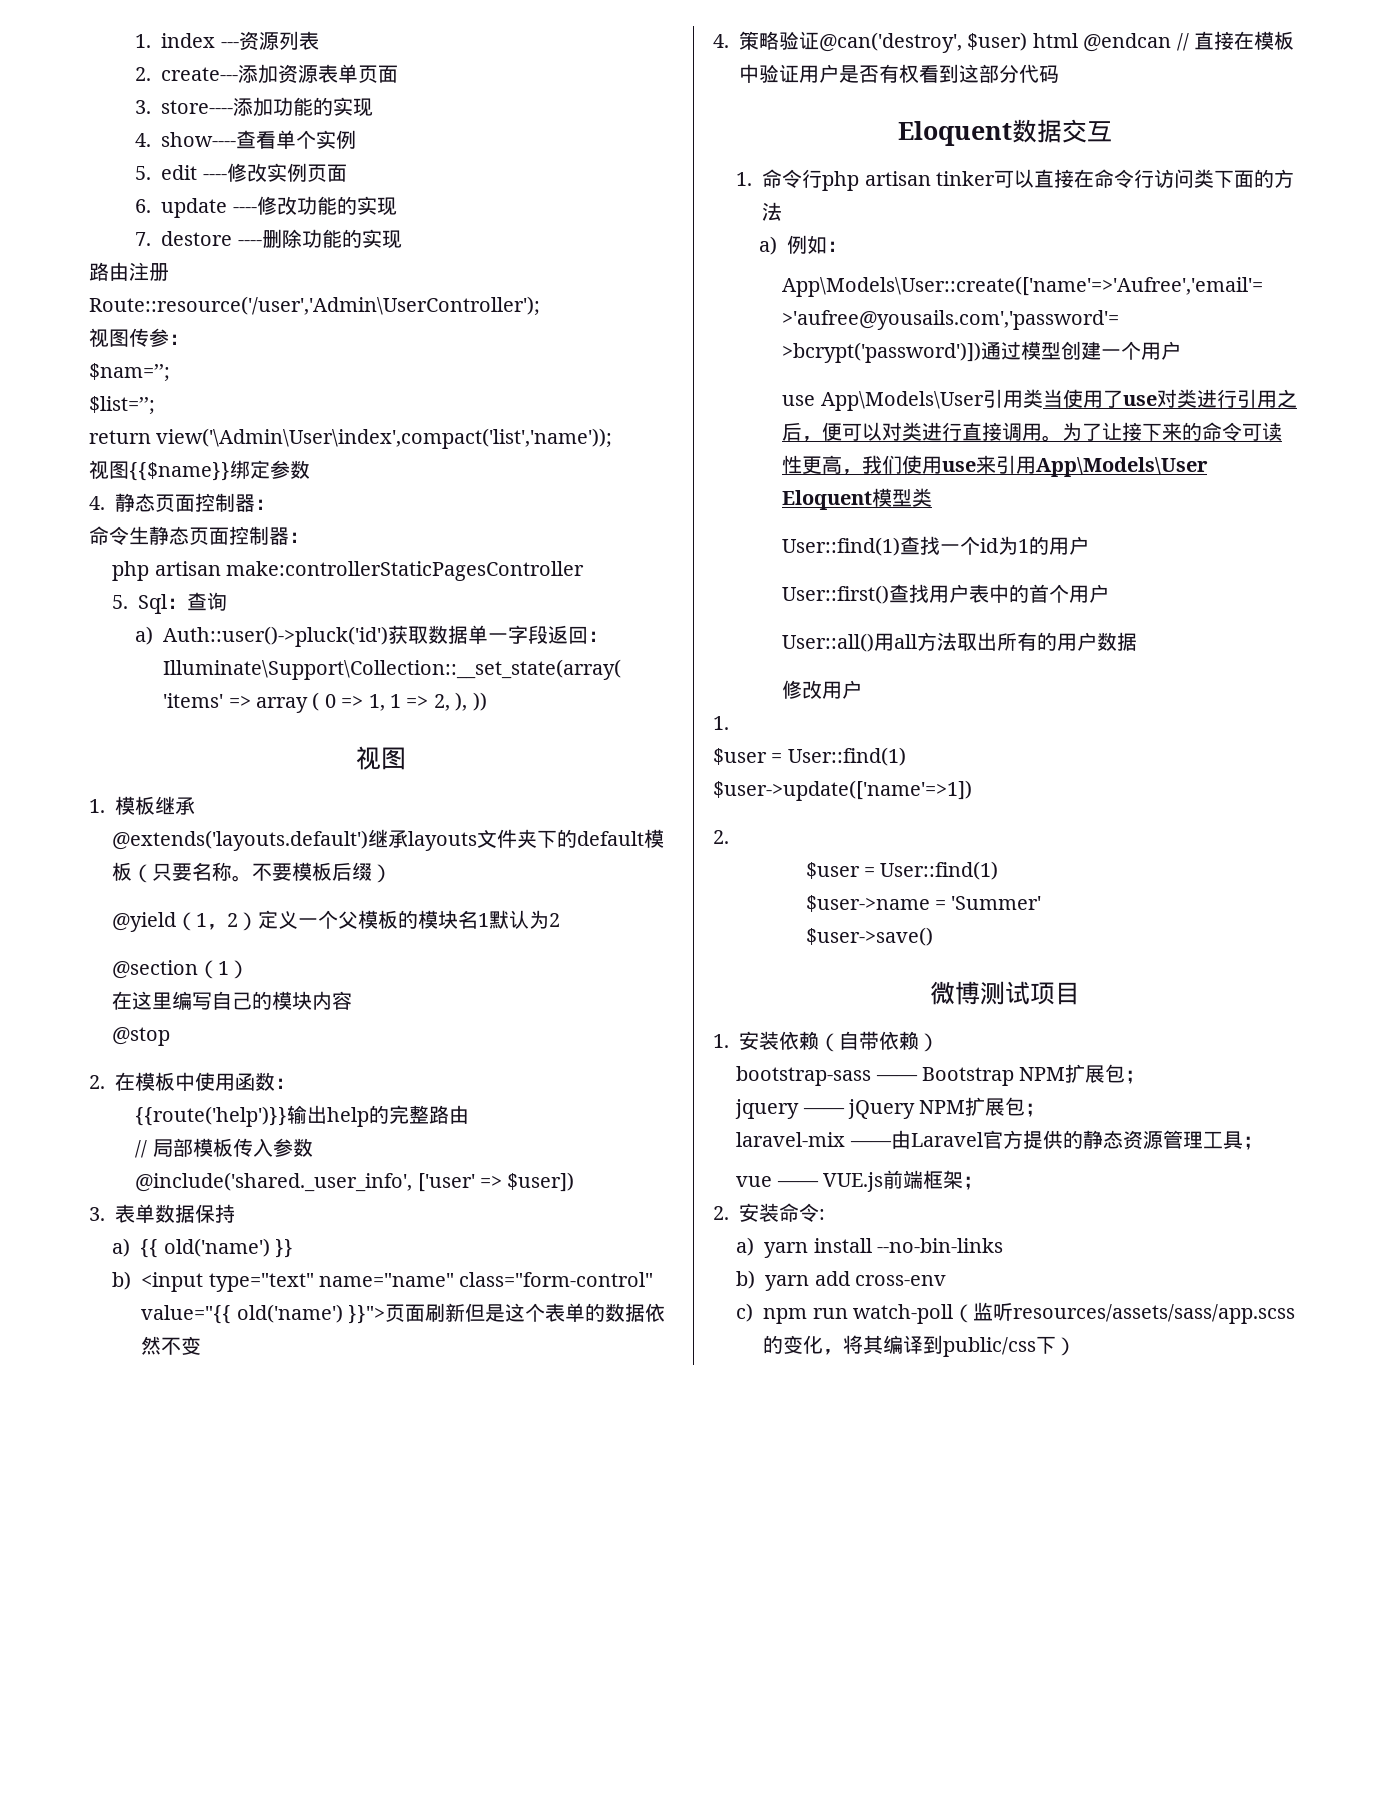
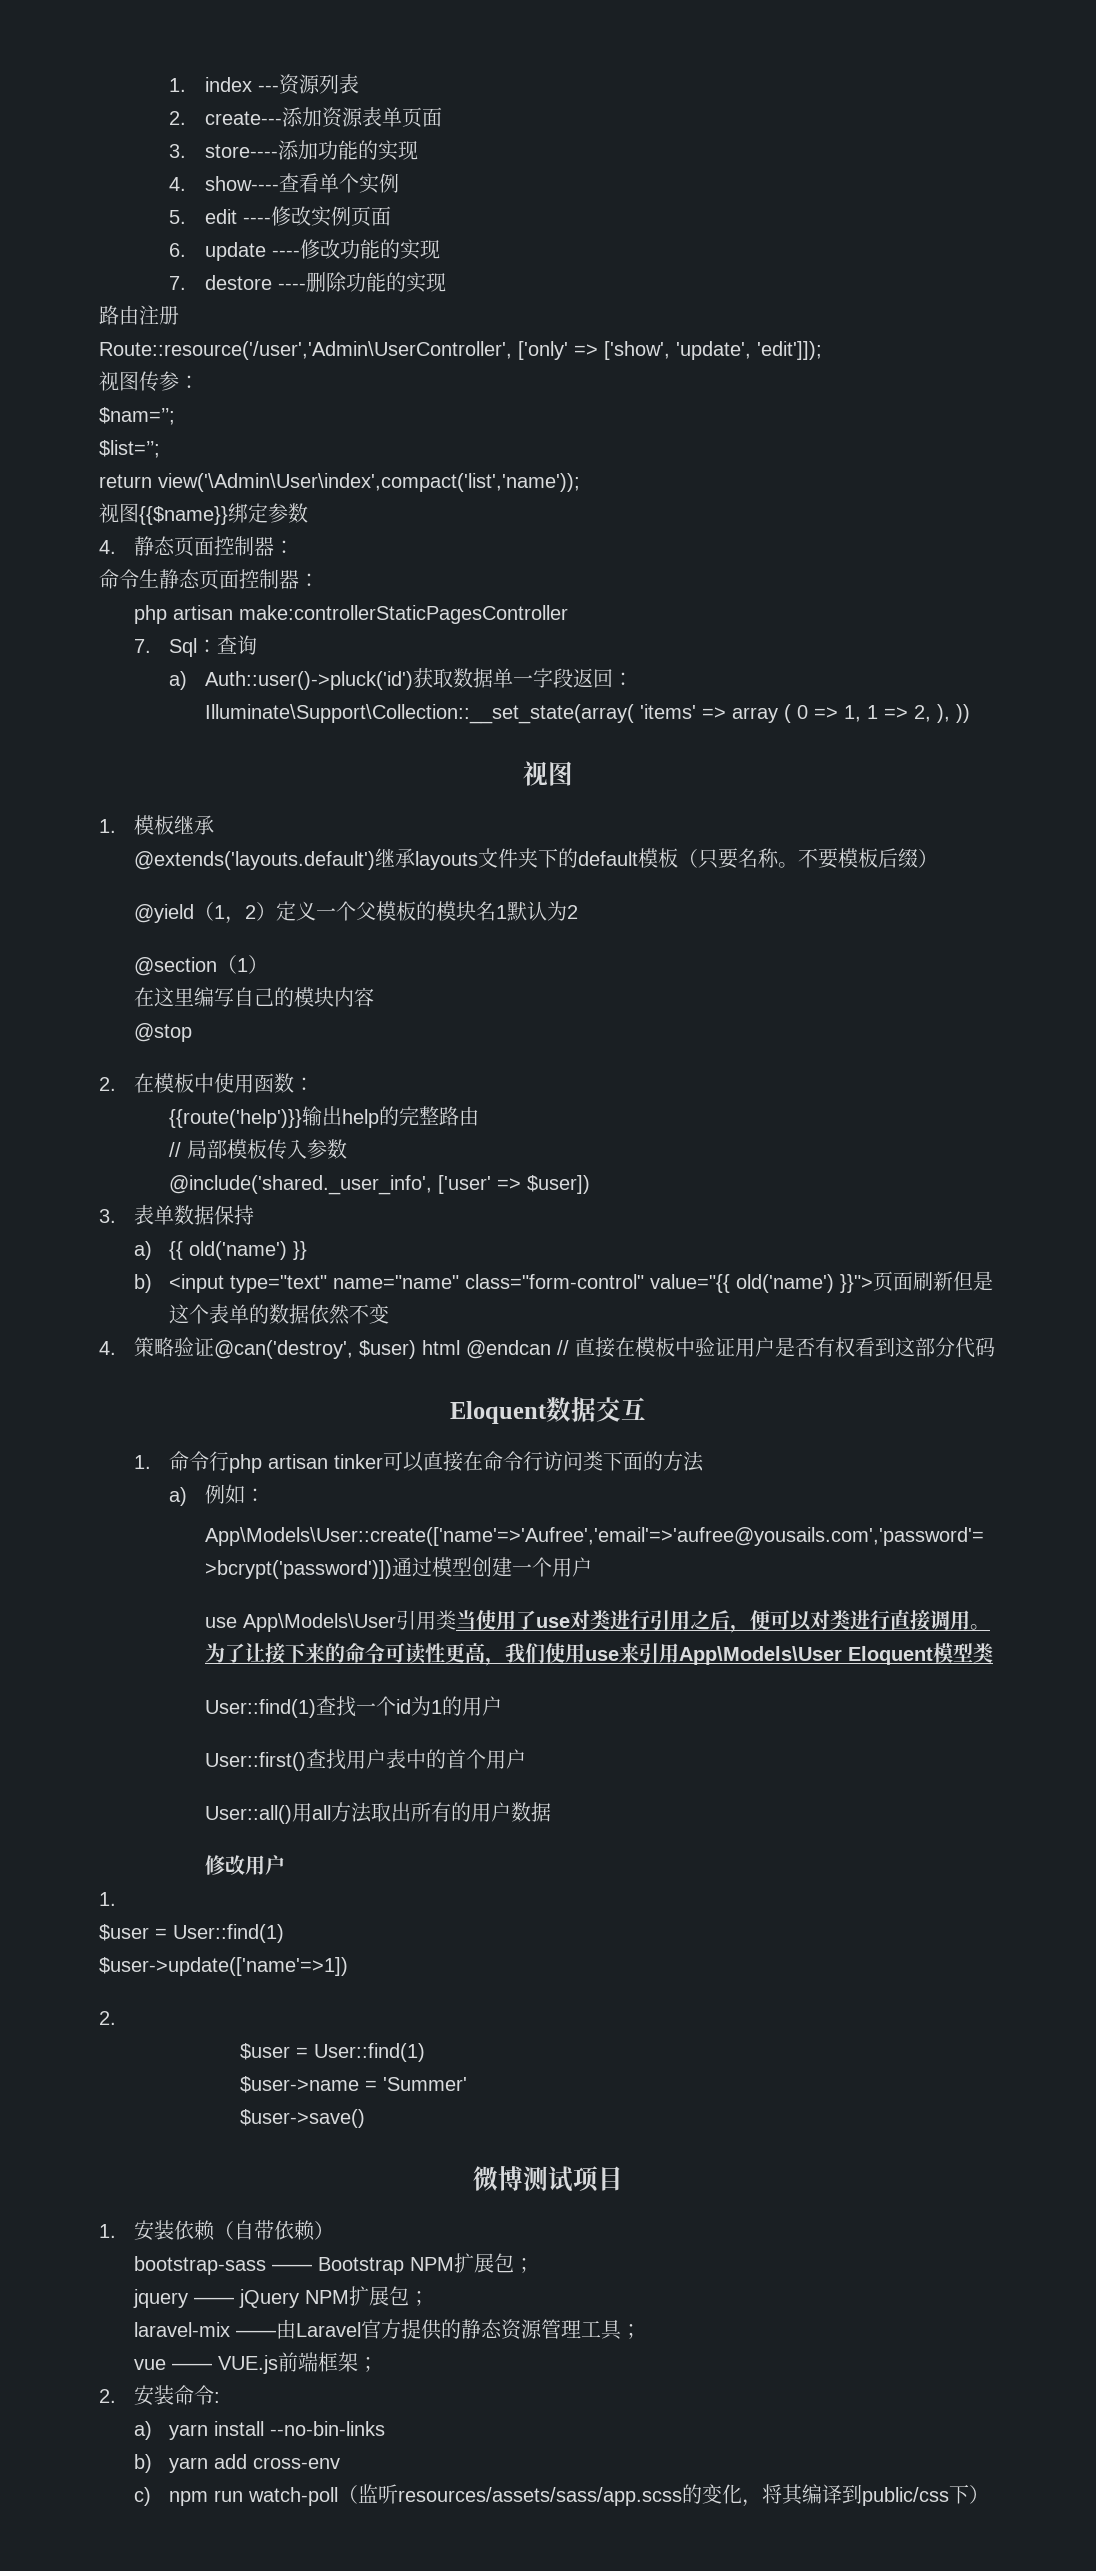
[89,296,540,316] Route::resource('/user','Admin\UserController'); -> [99,341,822,360] Route::resource('/user','Admin\UserController', ['only' => ['show', 'update', 'edit']]);
[112,595,129,609] 5. -> [134,639,152,653] 7.

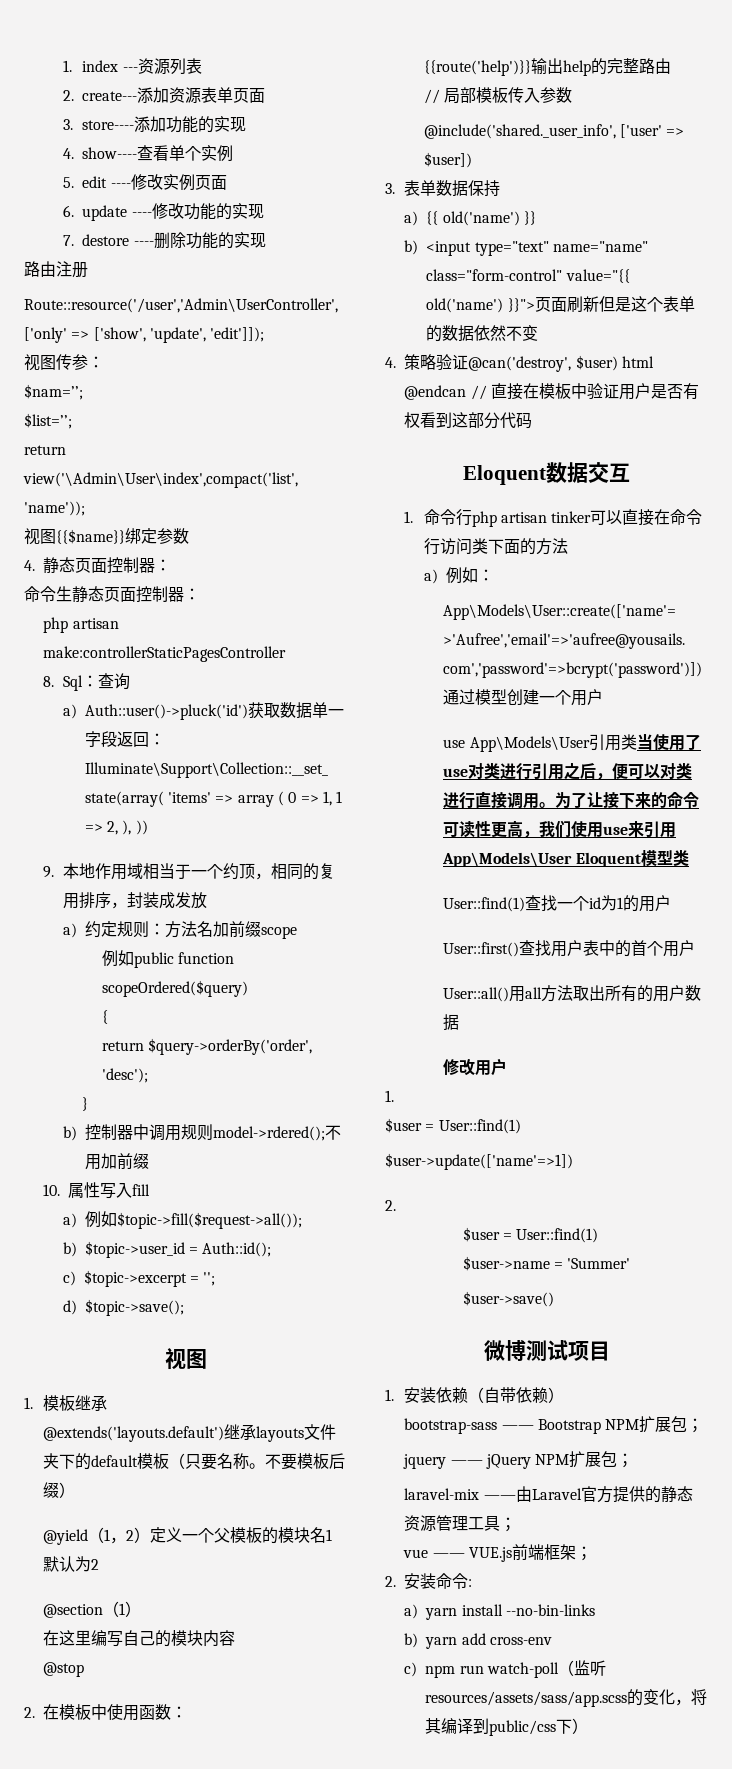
[134,639,152,653] 7. -> [43,676,55,687] 8.
(970, 713) none -> [43,863,335,880] [62,892,207,909] [62,921,297,939] [101,950,234,968] [101,980,248,997] [101,1010,108,1024] [101,1038,312,1055] [101,1068,148,1083] [82,1097,89,1111] [62,1124,341,1141] [84,1153,149,1170] [43,1182,151,1199] [62,1211,302,1229] [62,1241,272,1258] [62,1270,216,1287] [62,1299,184,1316] // 9.本地作用域相当于一个约顶，相同的复用排序，封装成发放 // a)约定规则：方法名加前缀scope // 例如public function scopeOrdered($query) // { // return $query->orderBy('order', 'desc'); // } // b)控制器中调用规则model->rdered();不用加前缀 // 10.属性写入fill // a)例如$topic->fill($request->all()); // b) $topic->user_id = Auth::id(); // c) $topic->excerpt = ''; // d) $topic->save();

